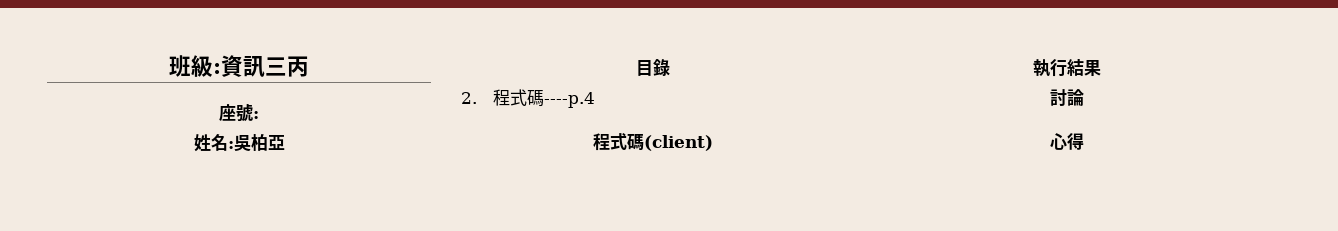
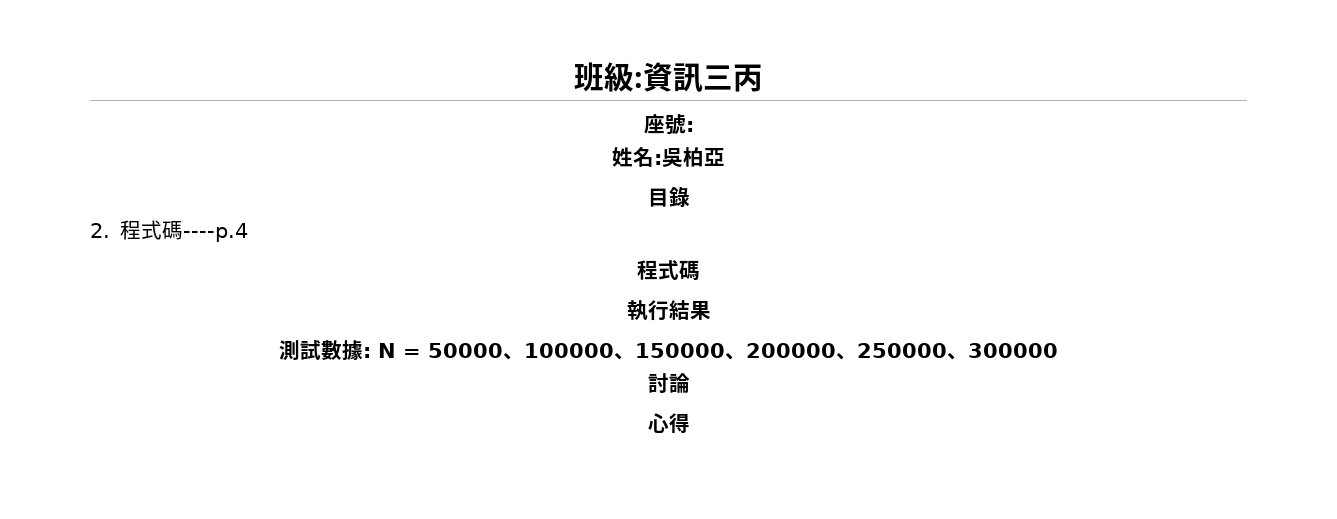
[644,135,713,151] (client) -> (700, 270) none
(1101, 68) none -> [279,340,1058,361] // 測試數據: N = 50000、100000、150000、200000、250000、300000

